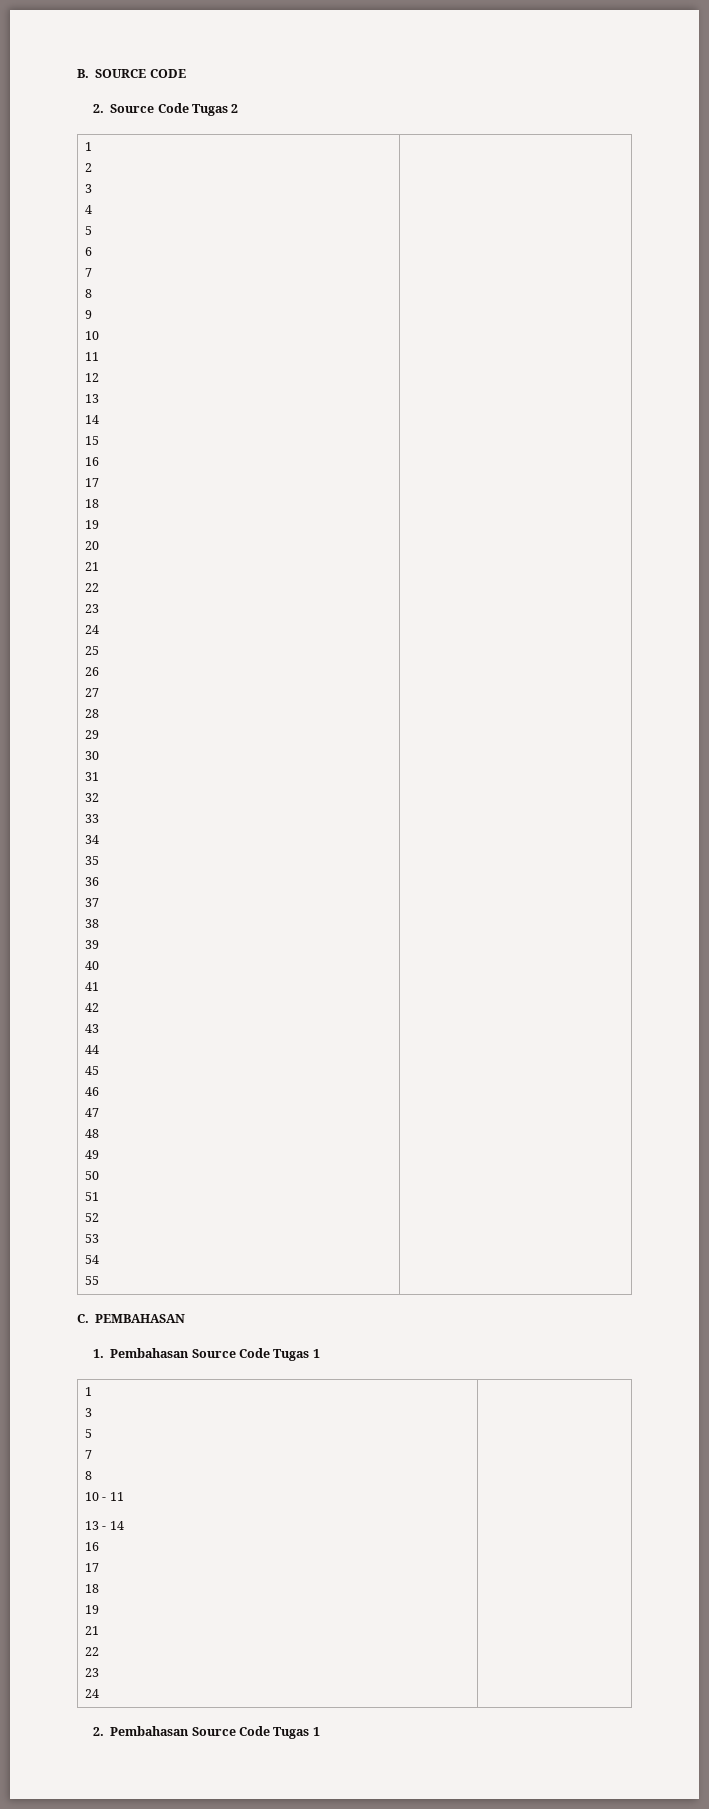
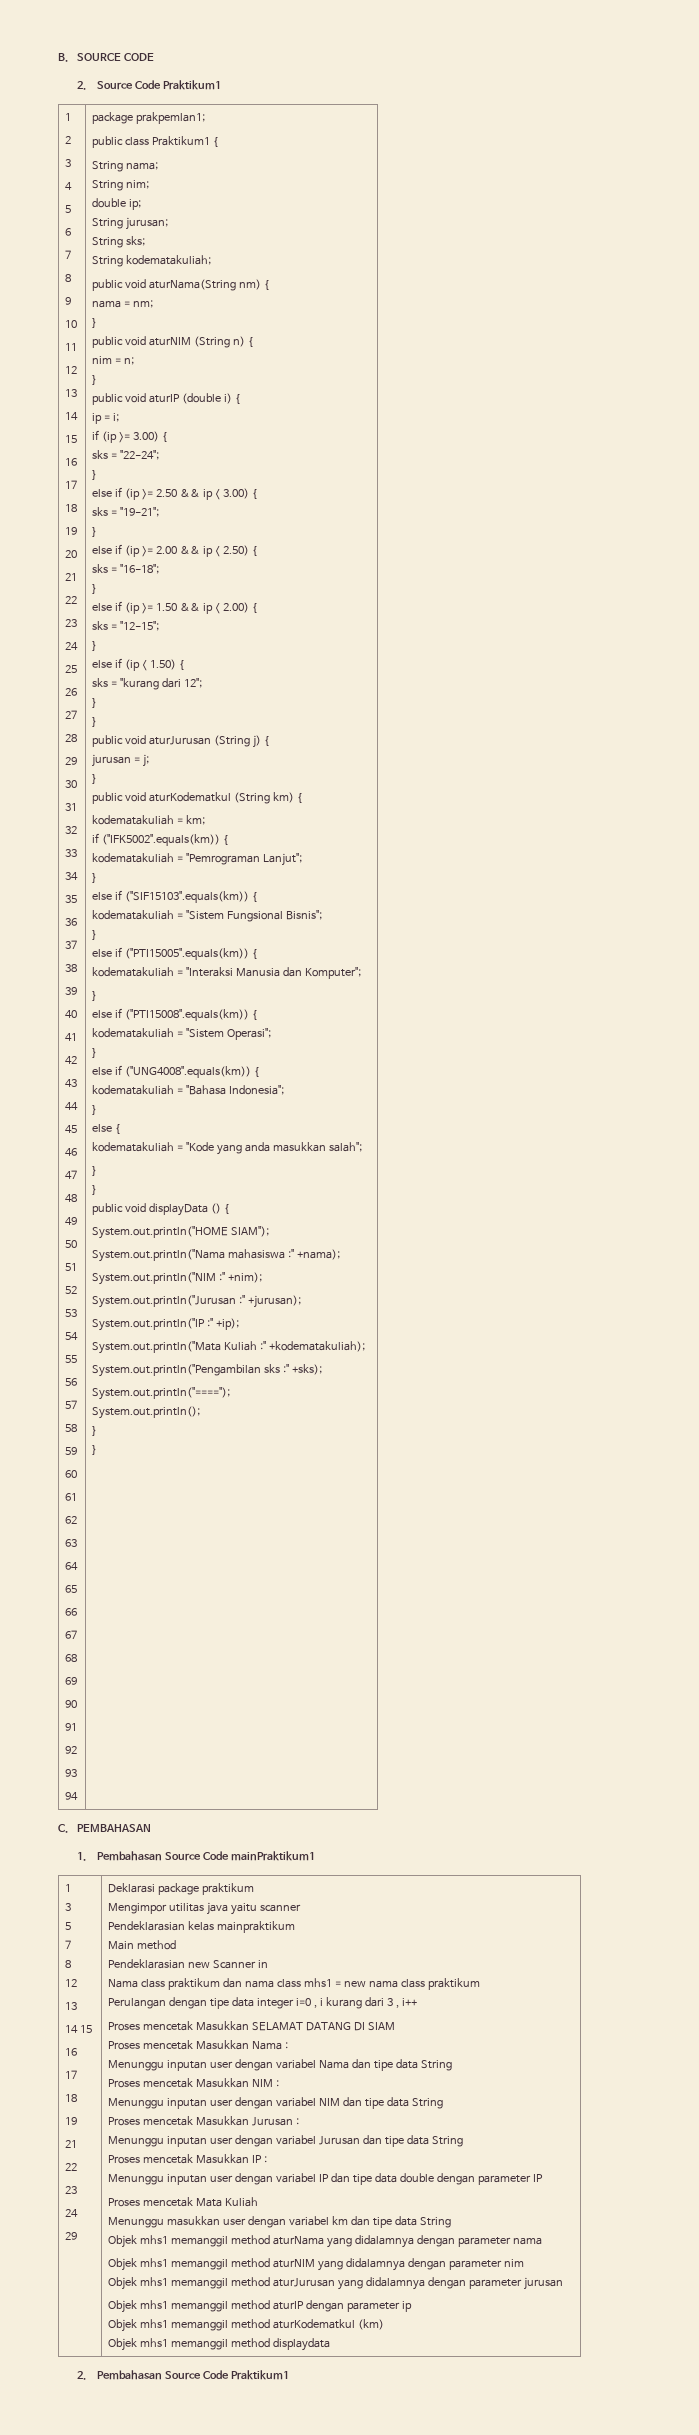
[191,104,239,116] Tugas 2 -> [162,80,221,90] Praktikum1
(99, 1280) | -> [65,1378,78,1386] [65,1400,78,1409] [65,1424,78,1432] [65,1447,78,1455] [65,1470,78,1478] [65,1493,78,1501] [65,1516,78,1524] [65,1539,78,1547] [65,1562,79,1570] [65,1585,78,1593] [65,1608,78,1616] [65,1630,78,1639] [65,1654,78,1662] [65,1677,78,1685] [65,1700,78,1708] [65,1723,78,1731] [65,1746,78,1754] [65,1769,78,1777] [65,1792,79,1800] [92,112,206,124] [92,136,219,148] [92,161,159,172] [92,180,150,191] [92,198,142,210] [92,217,169,230] [92,236,146,248] [92,255,212,267] [92,279,270,291] [92,300,154,308] [92,318,98,328] [92,336,254,348] [92,356,135,365] [92,375,98,385] [92,393,241,405] [92,413,120,424] [92,430,168,443] [92,450,160,460] [92,470,98,480] [92,487,258,500] [92,507,160,517] [92,527,98,537] [92,544,258,557] [92,564,160,574] [92,584,98,594] [92,601,258,614] [92,621,160,631] [92,641,98,651] [92,658,185,671] [92,678,203,690] [92,698,98,708] [92,717,98,727] [92,735,270,748] [92,754,150,767] [92,774,98,784] [92,792,303,804] [92,815,206,825] [92,833,229,846] [92,853,303,866] [92,873,98,883] [92,890,258,903] [92,910,323,922] [92,930,98,940] [92,947,258,960] [92,967,362,979] [92,991,98,1001] [92,1008,258,1021] [92,1028,272,1040] [92,1048,98,1058] [92,1065,260,1078] [92,1085,285,1095] [92,1105,98,1115] [92,1124,121,1134] [92,1142,363,1155] [92,1166,98,1176] [92,1185,98,1195] [92,1203,230,1216] [92,1226,270,1239] [92,1249,341,1262] [92,1272,263,1285] [92,1295,302,1308] [92,1318,240,1331] [92,1341,366,1354] [92,1364,323,1377] [92,1387,231,1400] [92,1406,201,1419] [92,1426,98,1436] [92,1445,98,1455] // 56 // 57 // 58 // 59 // 60 // 61 // 62 // 63 // 64 // 65 // 66 // 67 // 68 // 69 // 90 // 91 // 92 // 93 // 94 | package prakpemlan1; // public class Praktikum1 { // String nama; // String nim; // double ip; // String jurusan; // String sks; // String kodematakuliah; // public void aturNama(String nm) { // nama = nm; // } // public void aturNIM (String n) { // nim = n; // } // public void aturIP (double i) { // ip = i; // if (ip >= 3.00) { // sks = "22-24"; // } // else if (ip >= 2.50 && ip < 3.00) { // sks = "19-21"; // } // else if (ip >= 2.00 && ip < 2.50) { // sks = "16-18"; // } // else if (ip >= 1.50 && ip < 2.00) { // sks = "12-15"; // } // else if (ip < 1.50) { // sks = "kurang dari 12"; // } // } // public void aturJurusan (String j) { // jurusan = j; // } // public void aturKodematkul (String km) { // kodematakuliah = km; // if ("IFK5002".equals(km)) { // kodematakuliah = "Pemrograman Lanjut"; // } // else if ("SIF15103".equals(km)) { // kodematakuliah = "Sistem Fungsional Bisnis"; // } // else if ("PTI15005".equals(km)) { // kodematakuliah = "Interaksi Manusia dan Komputer"; // } // else if ("PTI15008".equals(km)) { // kodematakuliah = "Sistem Operasi"; // } // else if ("UNG4008".equals(km)) { // kodematakuliah = "Bahasa Indonesia"; // } // else { // kodematakuliah = "Kode yang anda masukkan salah"; // } // } // public void displayData () { // System.out.println("HOME SIAM"); // System.out.println("Nama mahasiswa :" +nama); // System.out.println("NIM :" +nim); // System.out.println("Jurusan :" +jurusan); // System.out.println("IP :" +ip); // System.out.println("Mata Kuliah :" +kodematakuliah); // System.out.println("Pengambilan sks :" +sks); // System.out.println("===="); // System.out.println(); // } // }
[273,1349,320,1361] Tugas 1 -> [230,1851,315,1861] mainPraktikum1
[84,1492,124,1501] [84,1521,124,1530] 10 - 11 // 13 - 14 -> [65,1979,78,1987] [65,2002,78,2010] [65,2025,93,2033] 12 // 13 // 14 15
(99, 1693) | -> [65,2232,78,2240] [108,1883,255,1895] [108,1902,302,1915] [108,1921,296,1933] [108,1940,177,1950] [108,1959,269,1969] [108,1978,481,1990] [108,1997,418,2009] [108,2021,396,2031] [108,2040,289,2050] [108,2059,453,2071] [108,2078,280,2088] [108,2097,444,2109] [108,2116,300,2126] [108,2135,464,2147] [108,2154,268,2164] [108,2173,544,2185] [108,2197,259,2207] [108,2216,452,2228] [108,2235,543,2248] [108,2258,525,2271] [108,2277,564,2290] [108,2300,413,2313] [108,2319,385,2332] [108,2338,331,2351] // 29 | Deklarasi package praktikum // Mengimpor utilitas java yaitu scanner // Pendeklarasian kelas mainpraktikum // Main method // Pendeklarasian new Scanner in // Nama class praktikum dan nama class mhs1 = new nama class praktikum // Perulangan dengan tipe data integer i=0 , i kurang dari 3 , i++ // Proses mencetak Masukkan SELAMAT DATANG DI SIAM // Proses mencetak Masukkan Nama : // Menunggu inputan user dengan variabel Nama dan tipe data String // Proses mencetak Masukkan NIM : // Menunggu inputan user dengan variabel NIM dan tipe data String // Proses mencetak Masukkan Jurusan : // Menunggu inputan user dengan variabel Jurusan dan tipe data String // Proses mencetak Masukkan IP : // Menunggu inputan user dengan variabel IP dan tipe data double dengan parameter IP // Proses mencetak Mata Kuliah // Menunggu masukkan user dengan variabel km dan tipe data String // Objek mhs1 memanggil method aturNama yang didalamnya dengan parameter nama // Objek mhs1 memanggil method aturNIM yang didalamnya dengan parameter nim // Objek mhs1 memanggil method aturJurusan yang didalamnya dengan parameter jurusan // Objek mhs1 memanggil method aturIP dengan parameter ip // Objek mhs1 memanggil method aturKodematkul (km) // Objek mhs1 memanggil method displaydata
[273,1727,320,1739] Tugas 1 -> [230,2370,289,2380] Praktikum1

